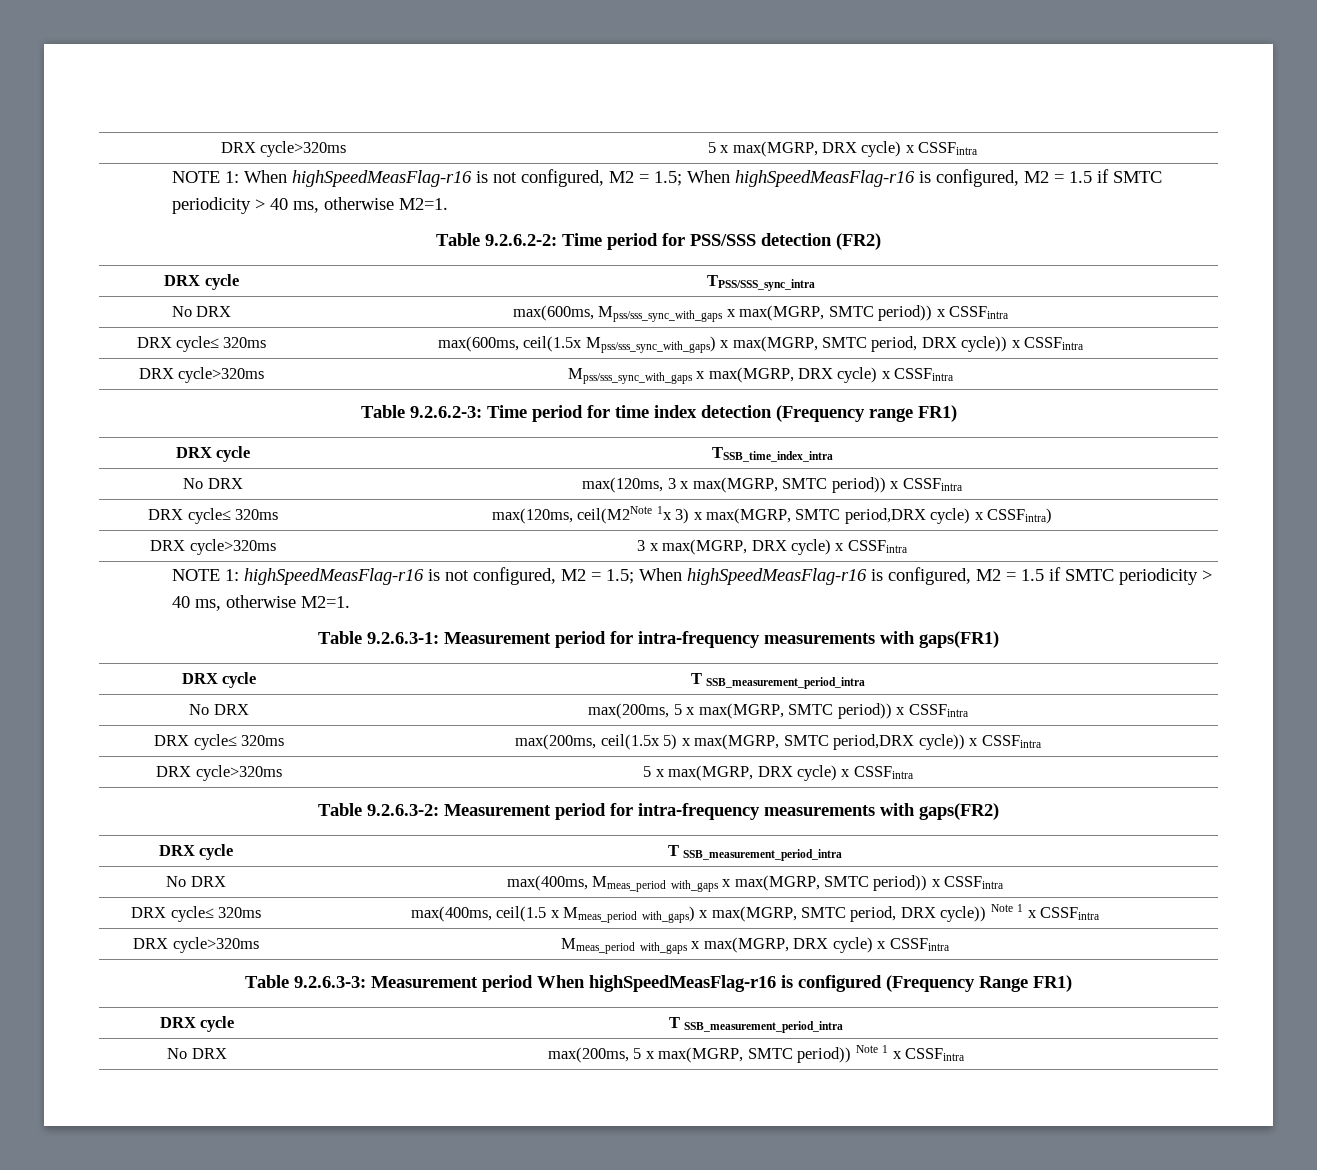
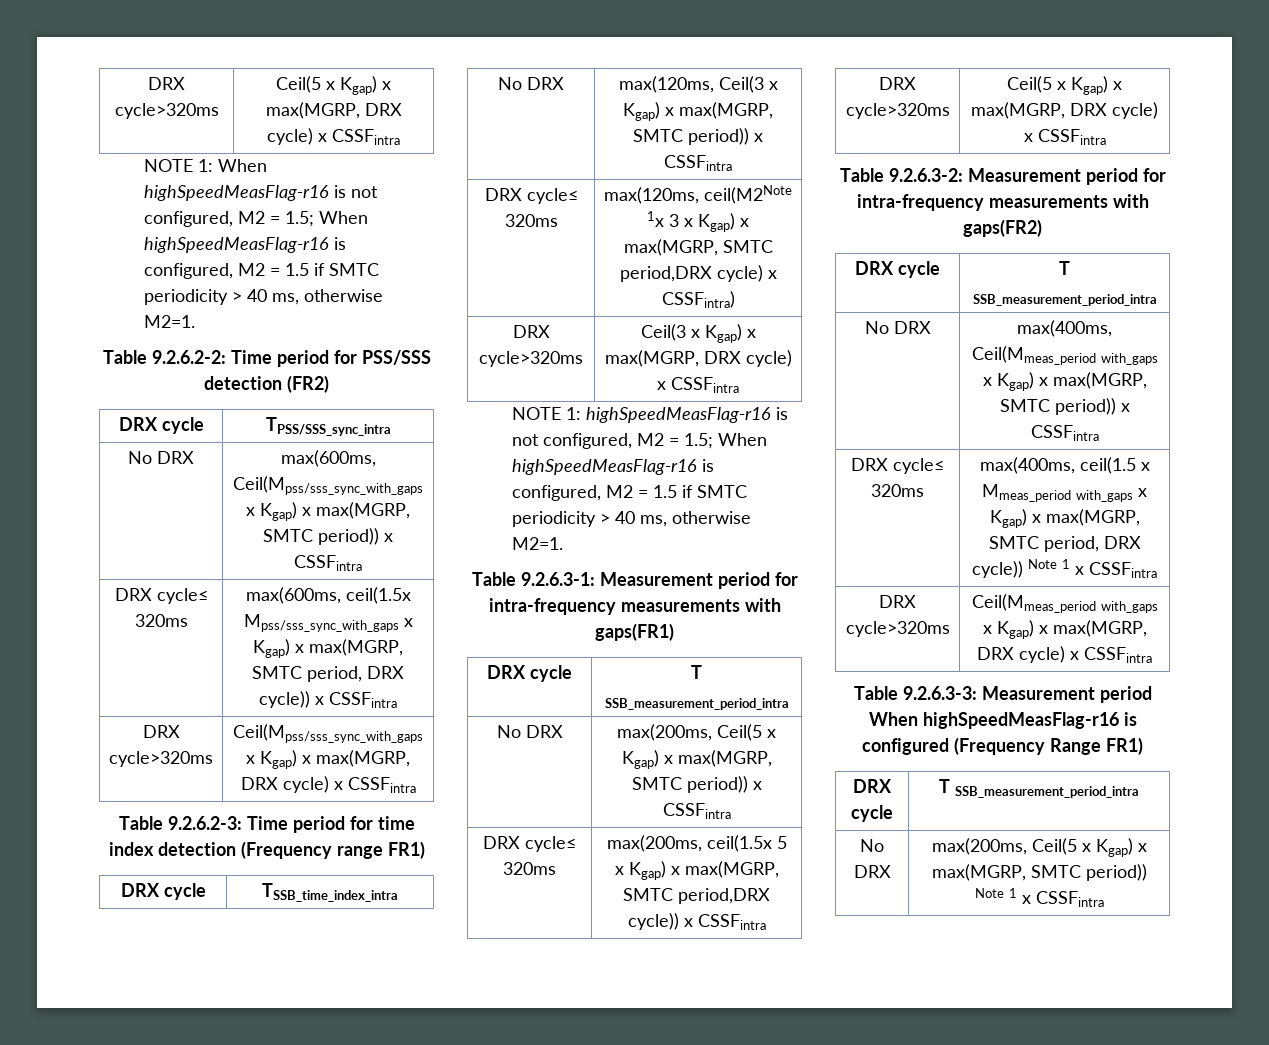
[220,141,347,157] [707,142,716,153] DRX cycle>320ms | 5 -> [148,77,185,90] [114,103,219,119] [276,76,377,95] DRX cycle>320ms | Ceil(5 x Kgap)
[598,306,724,322] Mpss/sss_sync_with_gaps -> [233,476,423,495] [246,502,297,521] Ceil(Mpss/sss_sync_with_gaps x Kgap)
[585,336,716,353] Mpss/sss_sync_with_gaps) -> [243,614,413,632] [253,639,290,658] Mpss/sss_sync_with_gaps x Kgap)
[567,368,693,384] Mpss/sss_sync_with_gaps -> [233,724,423,743] [246,750,297,769] Ceil(Mpss/sss_sync_with_gaps x Kgap)
[667,478,676,489] 3 -> [718,76,778,93] [623,102,660,121] Ceil(3 x Kgap)
[675,508,690,524] 3) -> [669,213,735,232] 3 x Kgap)
[637,540,646,551] 3 -> [640,324,742,343] Ceil(3 x Kgap)
[673,704,682,715] 5 -> [717,724,776,741] [621,750,659,769] Ceil(5 x Kgap)
[663,734,678,750] 5) -> [776,836,787,849] [614,861,666,880] 5 x Kgap)
[643,766,652,777] 5 -> [1007,76,1108,95] Ceil(5 x Kgap)
[592,876,732,892] Mmeas_period with_gaps x -> [971,346,1158,365] [982,372,1048,391] Ceil(Mmeas_period with_gaps x Kgap) x
[641,906,695,923] with_gaps) -> [1076,488,1147,502] [989,509,1027,528] with_gaps x Kgap)
[561,938,701,954] Mmeas_period with_gaps x -> [971,594,1158,613] [982,620,1048,639] Ceil(Mmeas_period with_gaps x Kgap) x
[633,1048,642,1059] 5 -> [1031,838,1133,857] Ceil(5 x Kgap)

